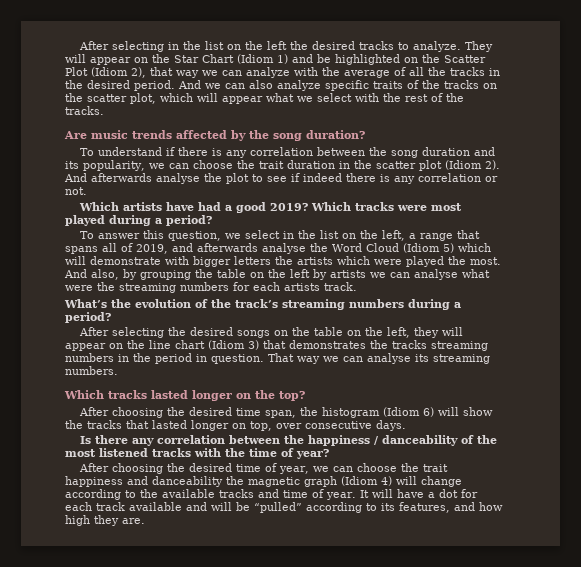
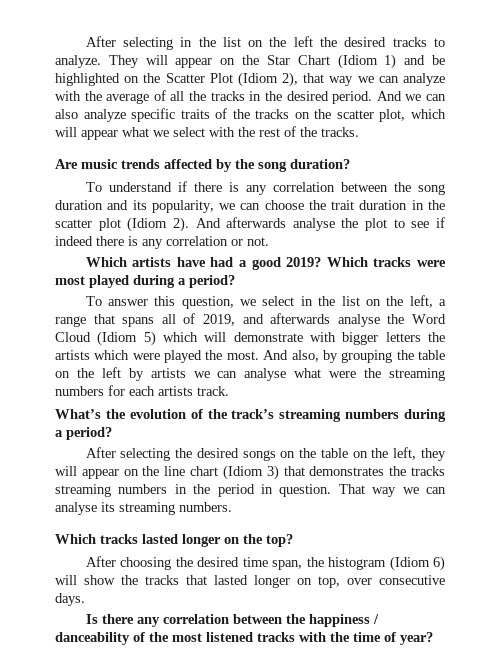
[78,463,448,474] [65,476,462,487] [65,489,478,500] [65,502,503,513] [65,515,145,526] // After choosing the desired time of year, we can choose the trait happiness and danceability the magnetic graph (Idiom 4) will change according to the available tracks and time of year. It will have a dot for each track available and will be “pulled” according to its features, and how high they are. -> (433, 638) none

